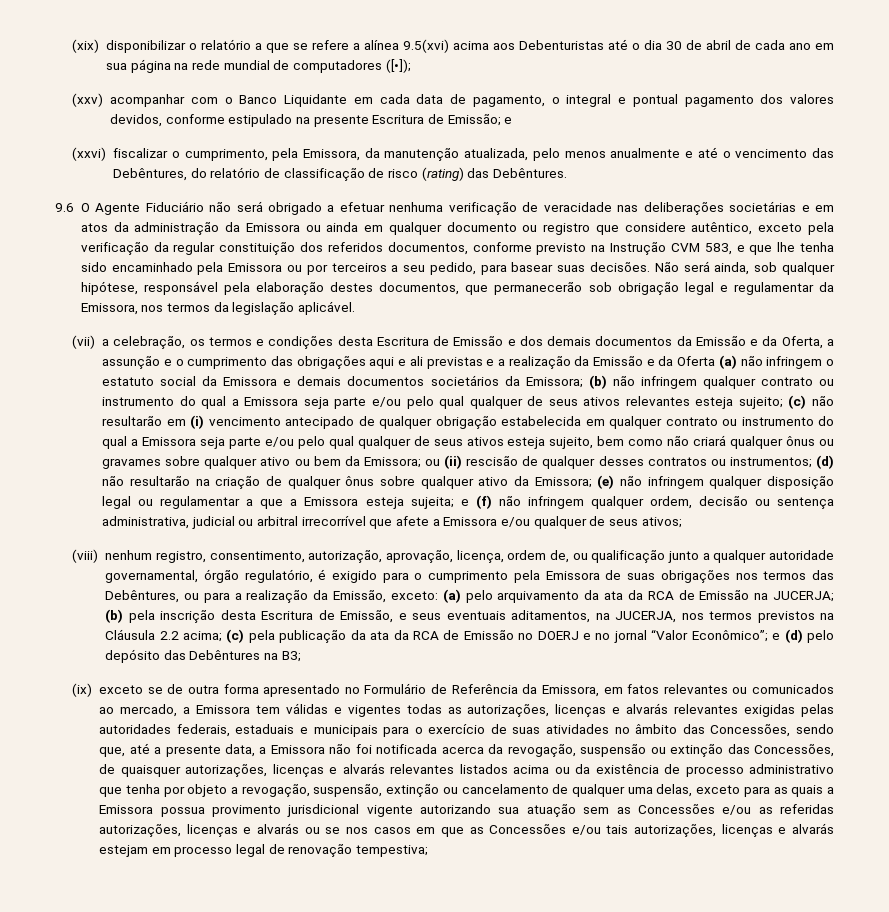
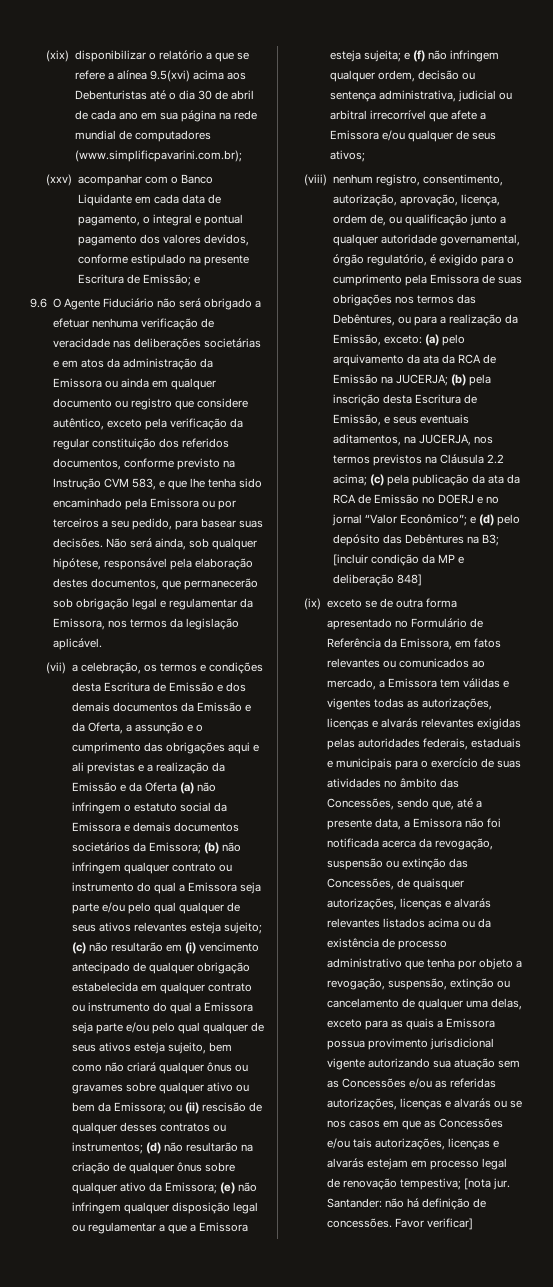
[385,59,411,73] ([•]); -> [74,150,242,162] (www.simplificpavarini.com.br);
[72,147,835,161] [113,167,567,181] // (xxvi) fiscalizar o cumprimento, pela Emissora, da manutenção atualizada, pelo menos anualmente e até o vencimento das Debêntures, do relatório de classificação de risco (rating) das Debêntures. -> (200, 280) none
(301, 656) none -> [332,554,464,566] [332,574,422,586] [incluir condição da MP e deliberação 848]
(429, 851) none -> [463,1178,510,1190] [326,1198,486,1210] [326,1218,473,1230] [nota jur. Santander: não há definição de concessões. Favor verificar]

